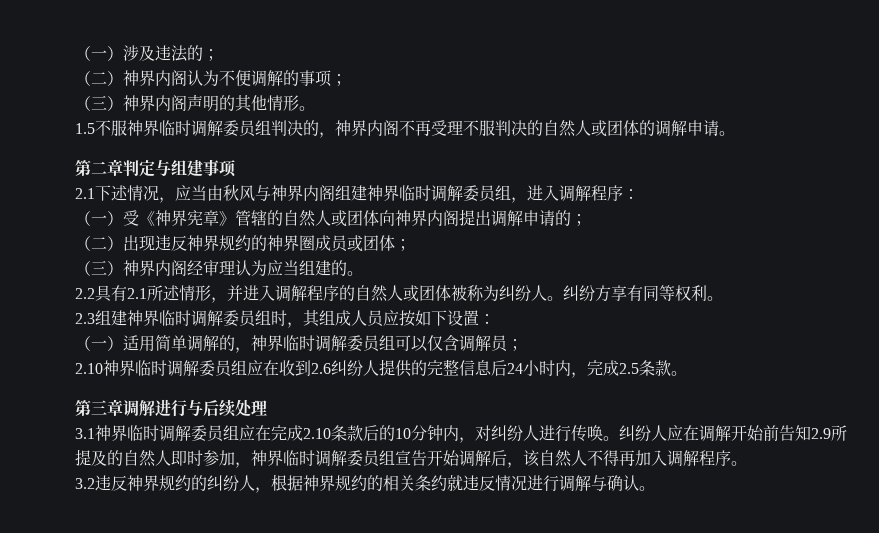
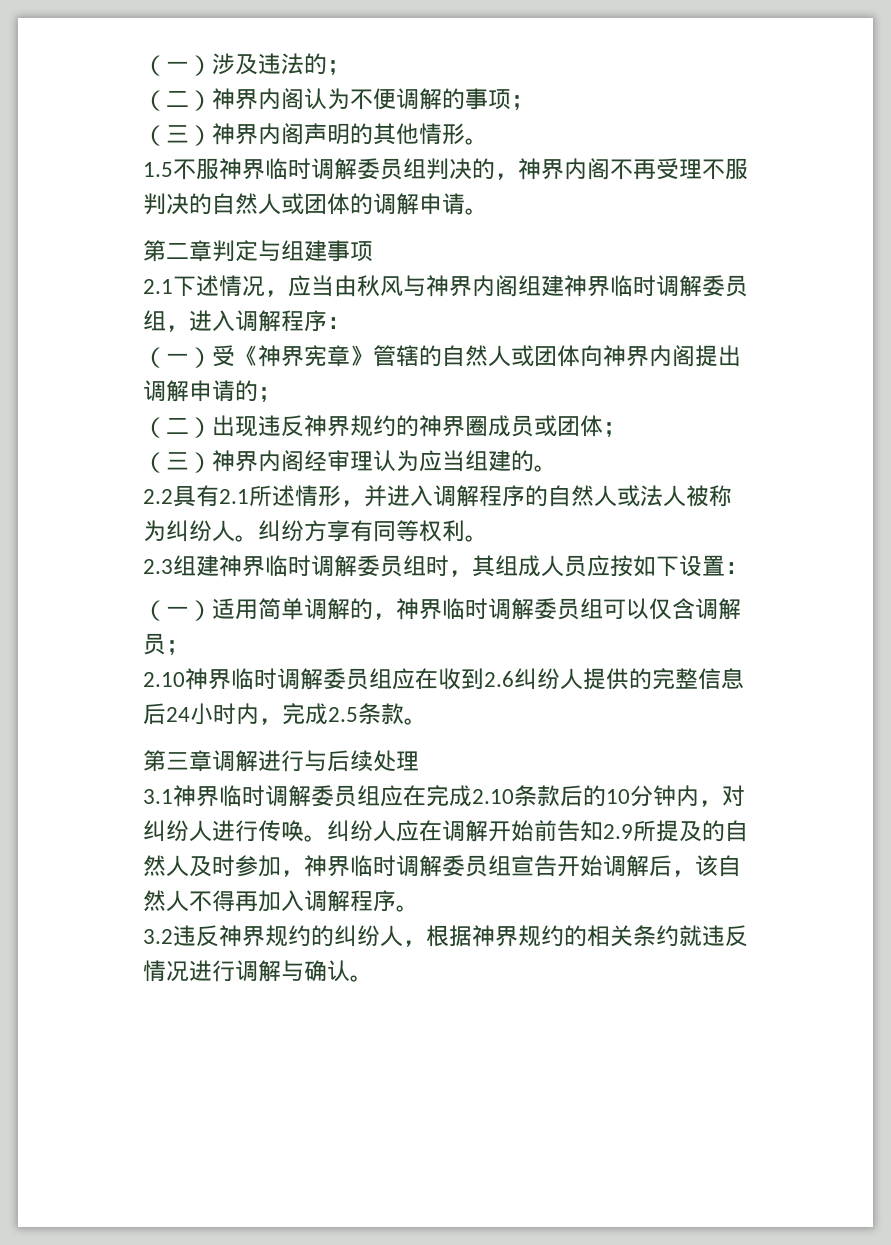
[419,285,451,301] 团体 -> [640,485,686,507] 法人
[171,450,187,466] 即 -> [189,856,212,877] 及

